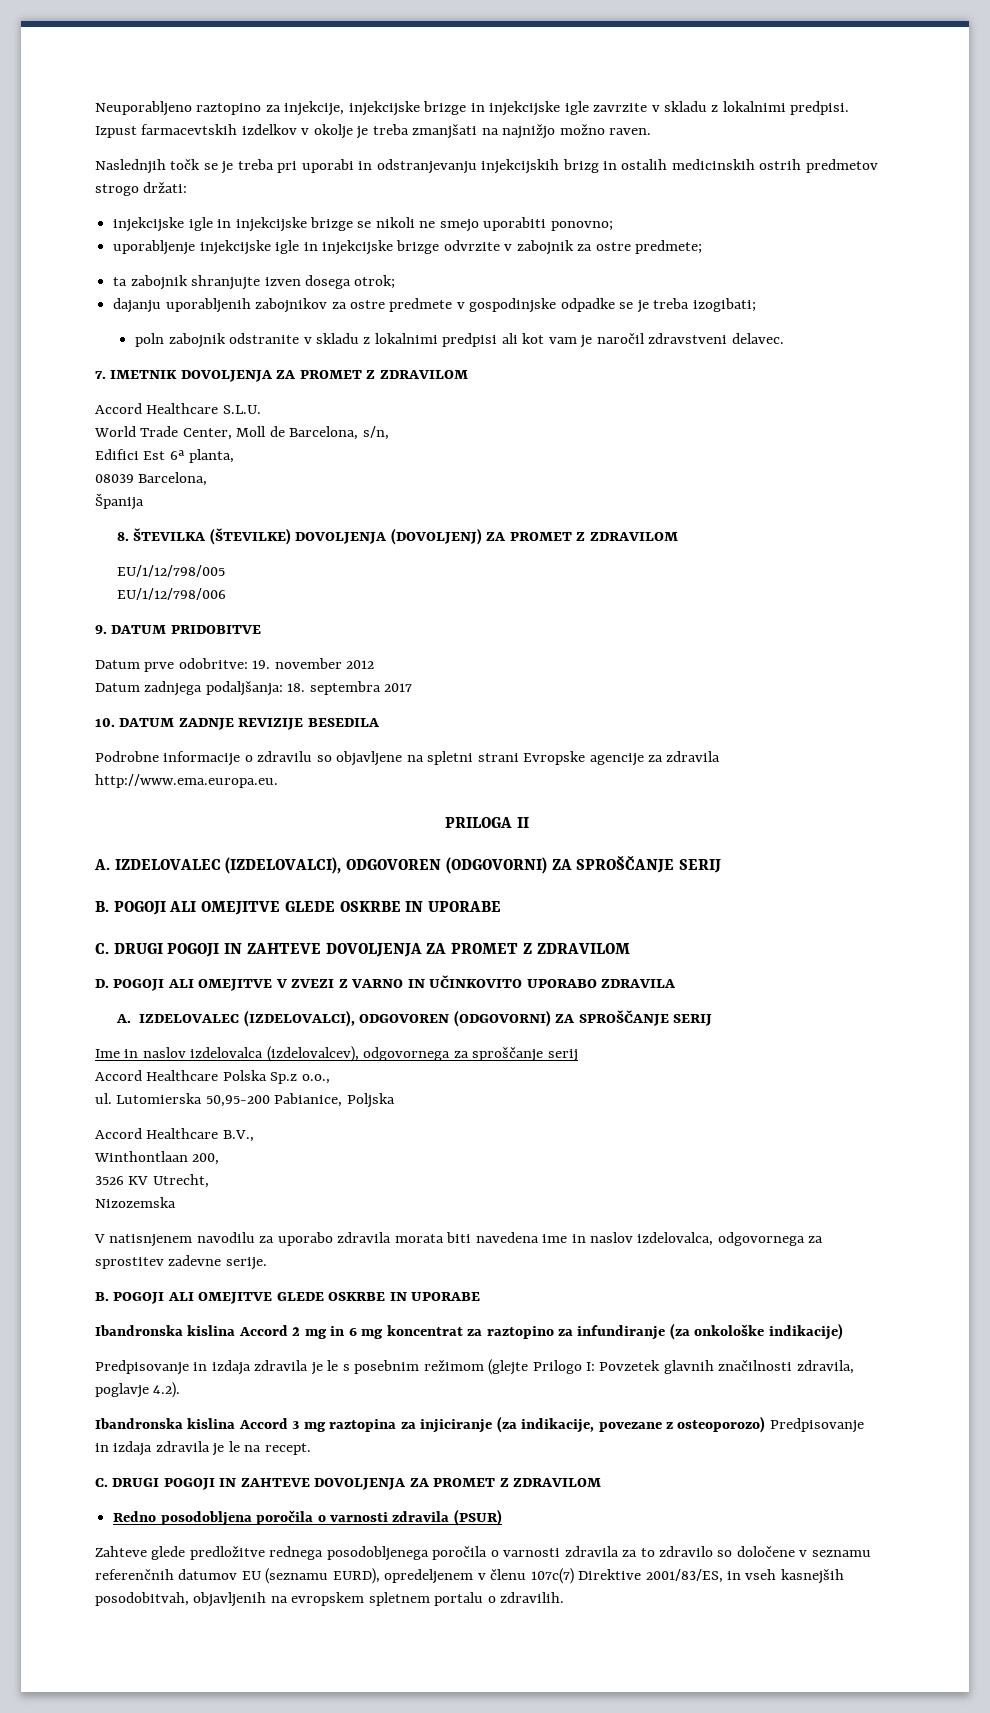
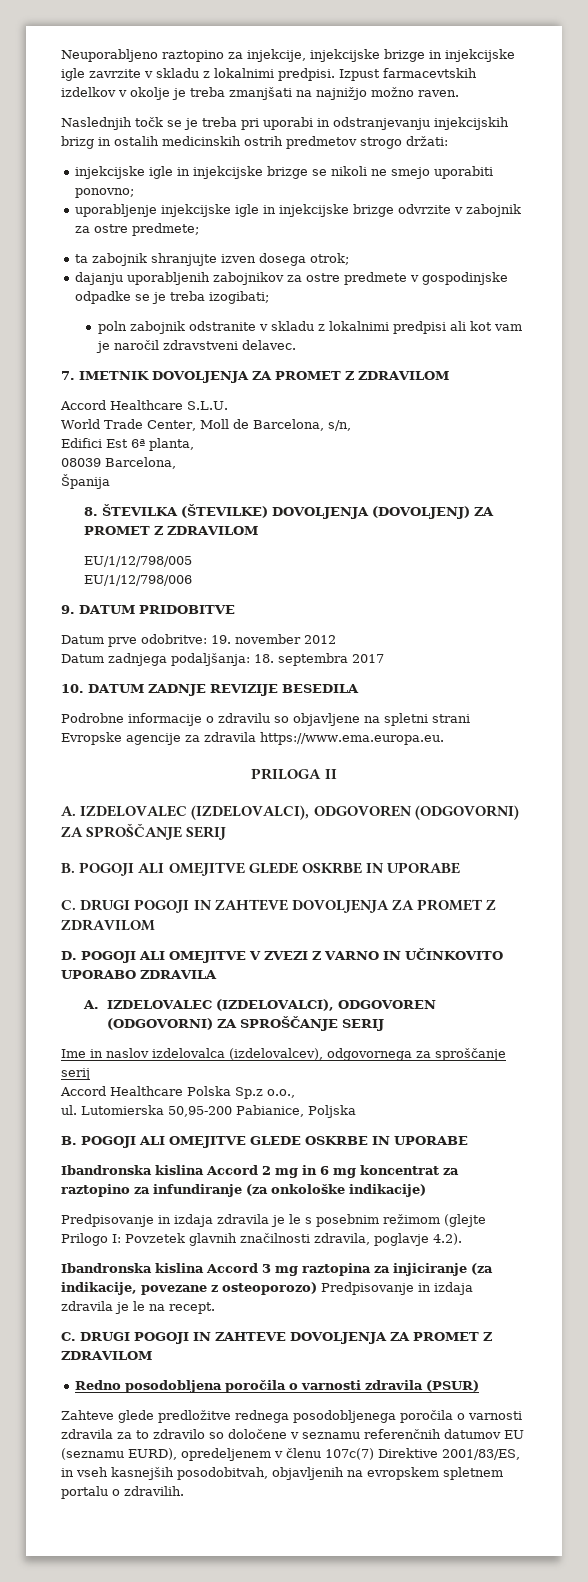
[95,774,278,788] http://www.ema.europa.eu. -> [260,732,444,745] https://www.ema.europa.eu.
[95,1128,254,1142] [94,1151,220,1165] [95,1174,209,1188] [95,1197,176,1208] [94,1232,824,1247] [95,1255,267,1270] // Accord Healthcare B.V., // Winthontlaan 200, // 3526 KV Utrecht, // Nizozemska // V natisnjenem navodilu za uporabo zdravila morata biti navedena ime in naslov izdelovalca, odgovornega za sprostitev zadevne serije. -> (356, 1111) none

